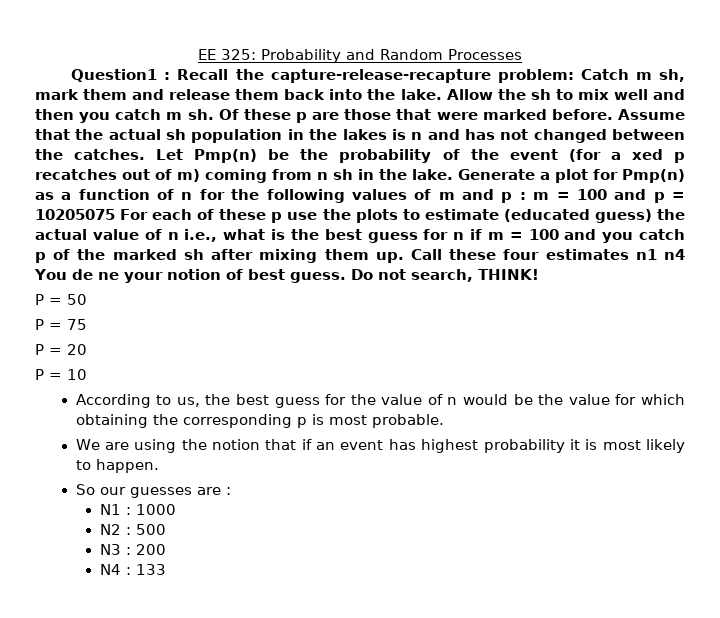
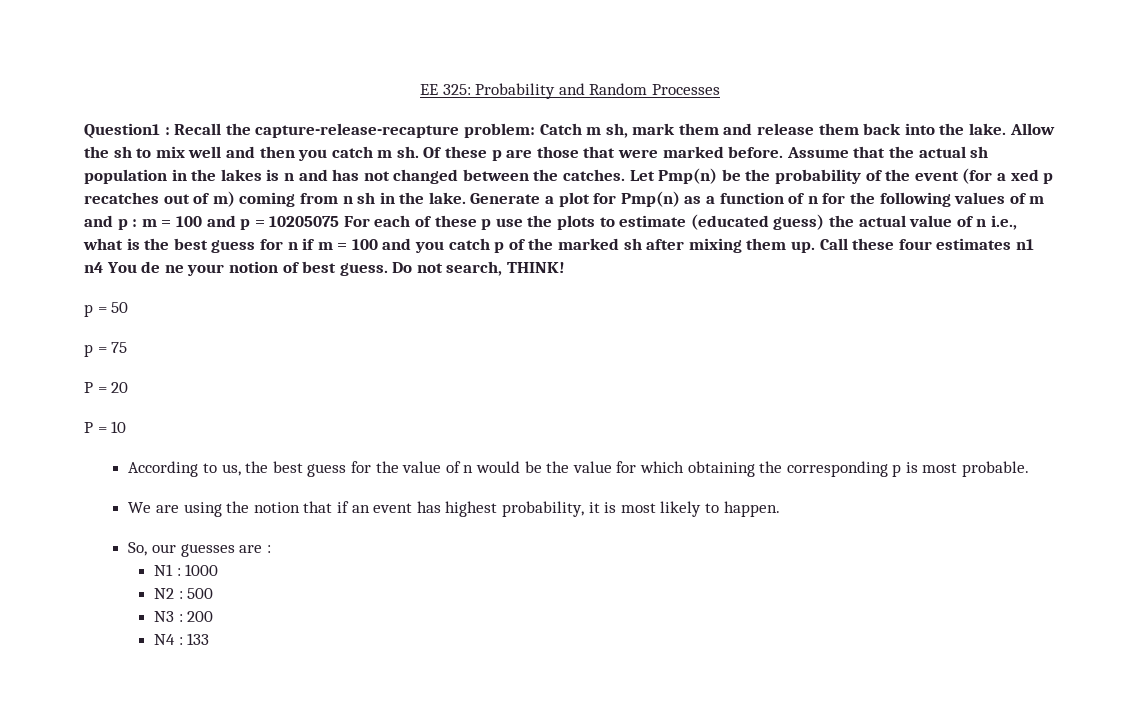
[35,294,44,305] P -> [84,304,93,317] p
[35,319,44,330] P -> [84,344,93,357] p
[483,439,565,453] probability -> [501,501,584,517] probability,
[75,484,95,495] So -> [128,542,148,556] So,

